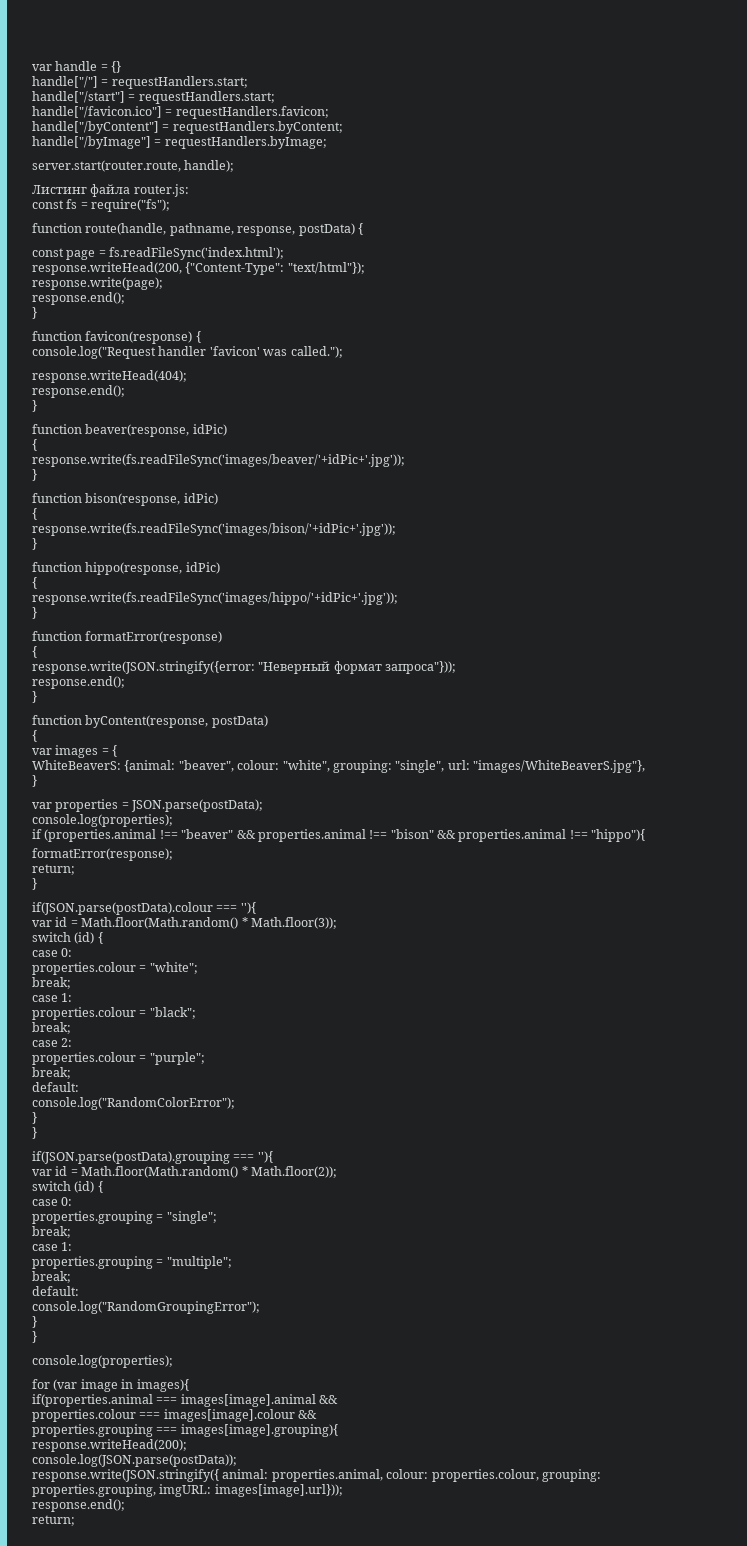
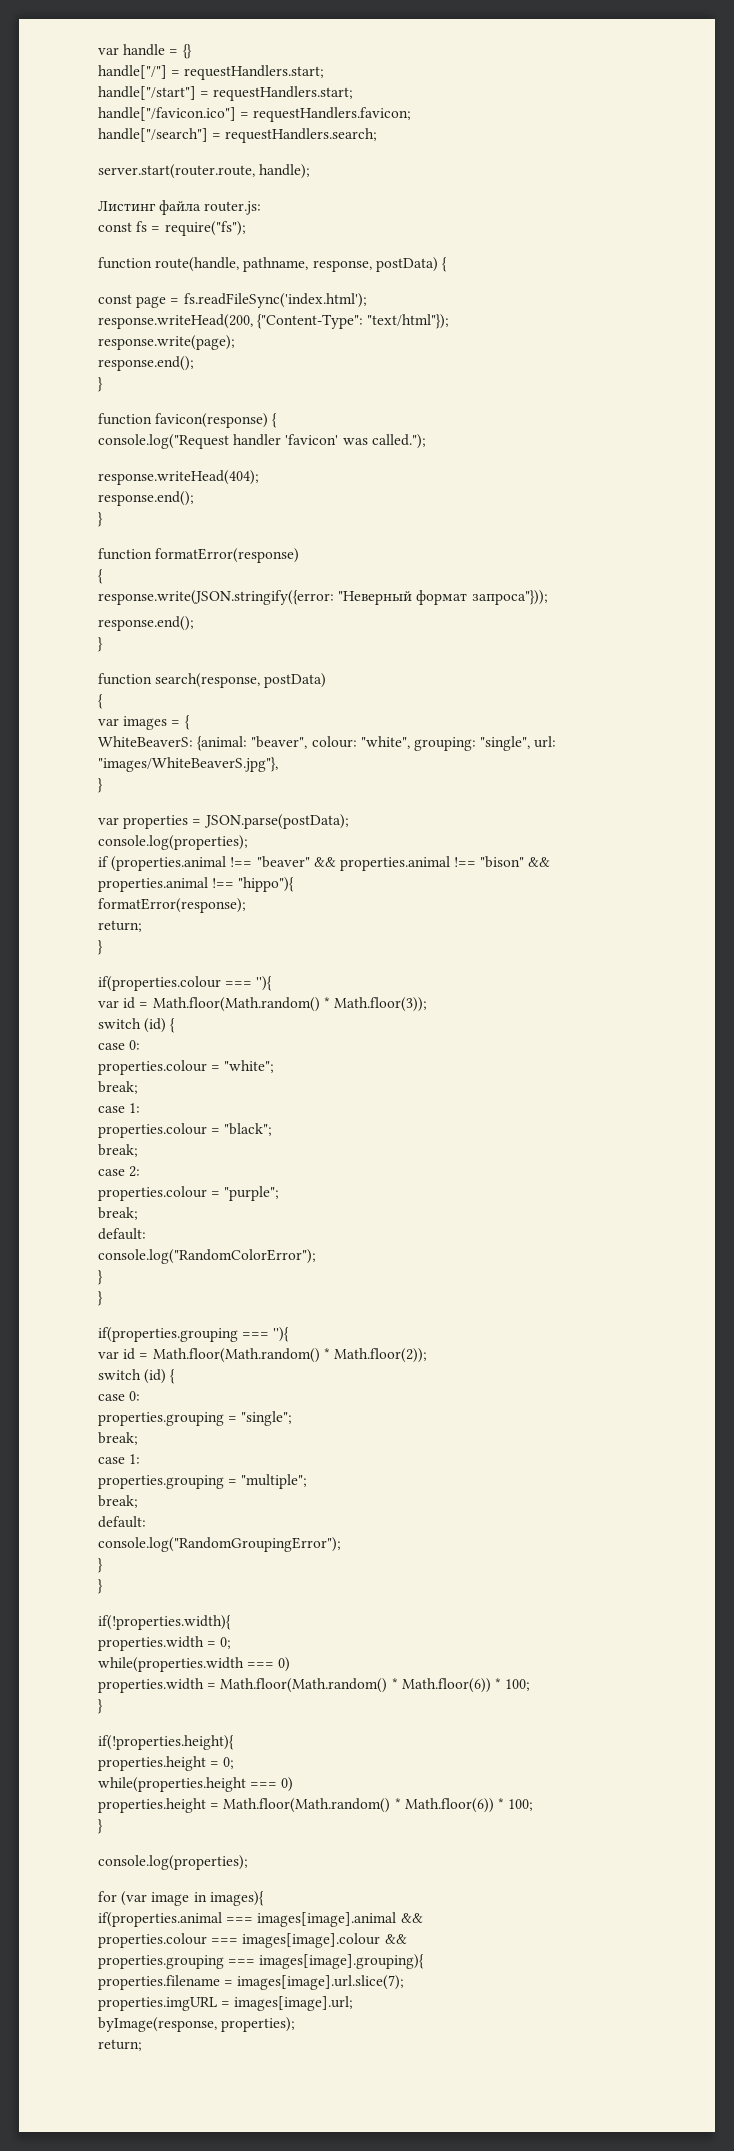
[32,121,343,134] [32,136,327,149] handle["/byContent"] = requestHandlers.byContent; // handle["/byImage"] = requestHandlers.byImage; -> [98,128,378,143] handle["/search"] = requestHandlers.search;
[32,424,227,437] [32,439,37,451] [32,454,405,467] [32,469,37,481] [32,493,218,506] [32,508,37,520] [32,523,396,536] [32,538,37,550] [32,562,220,575] [32,577,37,589] [32,592,398,605] [32,607,37,619] // function beaver(response, idPic) // { // response.write(fs.readFileSync('images/beaver/'+idPic+'.jpg')); // } // function bison(response, idPic) // { // response.write(fs.readFileSync('images/bison/'+idPic+'.jpg')); // } // function hippo(response, idPic) // { // response.write(fs.readFileSync('images/hippo/'+idPic+'.jpg')); // } -> (103, 519) none
[85,715,209,728] byContent(response, -> [155,673,261,688] search(response,
[32,902,213,915] if(JSON.parse(postData).colour -> [98,976,221,991] if(properties.colour
[32,1151,230,1164] if(JSON.parse(postData).grouping -> [98,1327,238,1342] if(properties.grouping
(37, 1337) none -> [98,1615,231,1630] [98,1636,232,1651] [98,1657,291,1672] [98,1678,531,1693] [98,1699,103,1714] [98,1735,234,1750] [98,1756,235,1771] [98,1777,294,1792] [98,1798,534,1813] [98,1819,103,1834] // if(!properties.width){ // properties.width = 0; // while(properties.width === 0) // properties.width = Math.floor(Math.random() * Math.floor(6)) * 100; // } // if(!properties.height){ // properties.height = 0; // while(properties.height === 0) // properties.height = Math.floor(Math.random() * Math.floor(6)) * 100; // }
[32,1439,187,1452] [32,1454,237,1467] [32,1469,601,1482] [32,1484,343,1497] [32,1499,125,1512] response.writeHead(200); // console.log(JSON.parse(postData)); // response.write(JSON.stringify({ animal: properties.animal, colour: properties.colour, grouping: properties.grouping, imgURL: images[image].url})); // response.end(); -> [98,1975,405,1990] [98,1996,354,2011] [98,2017,296,2032] properties.filename = images[image].url.slice(7); // properties.imgURL = images[image].url; // byImage(response, properties);

